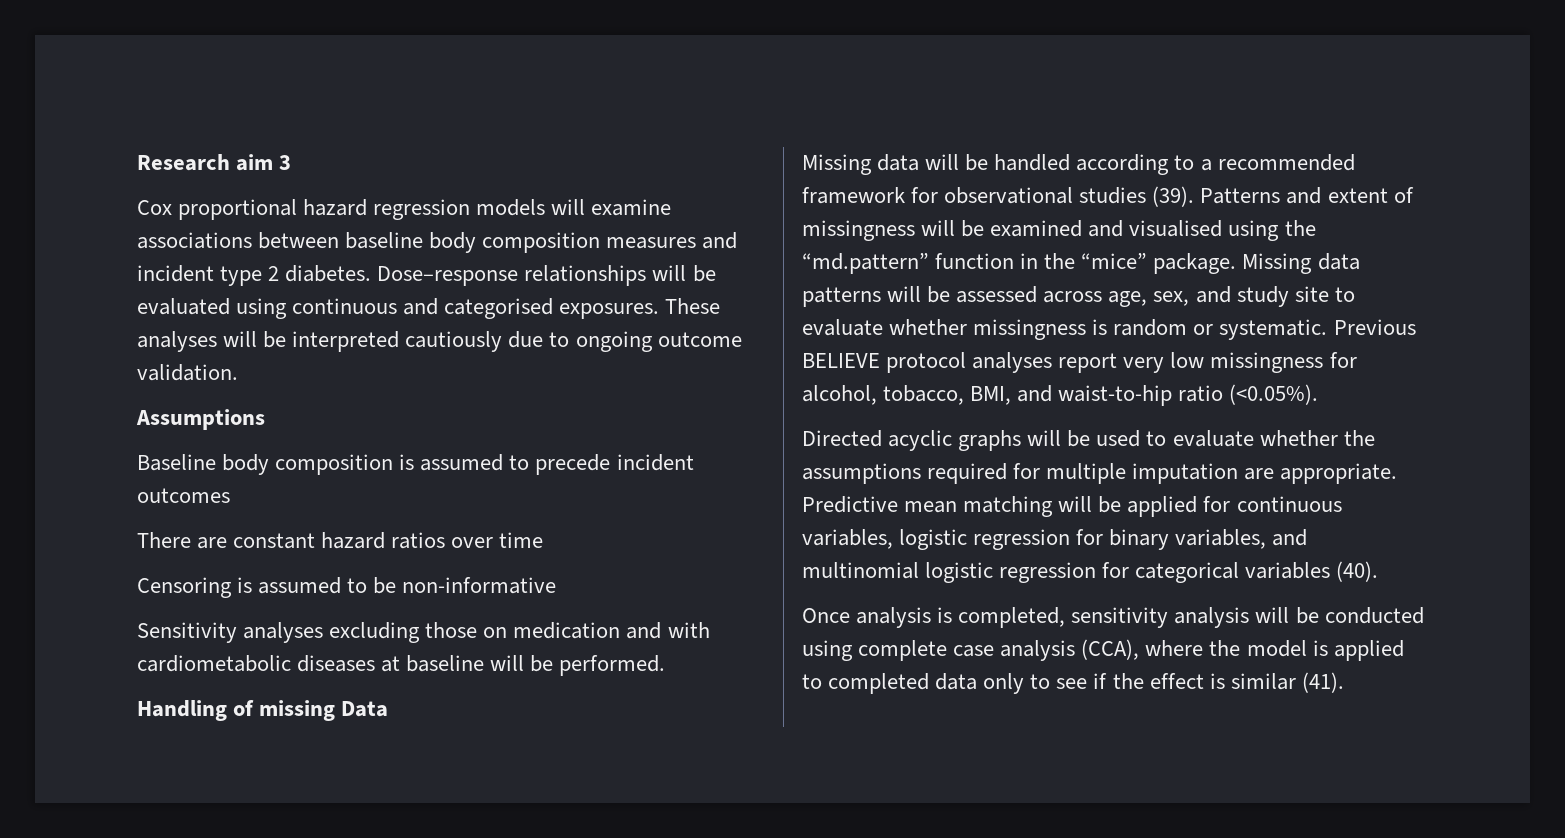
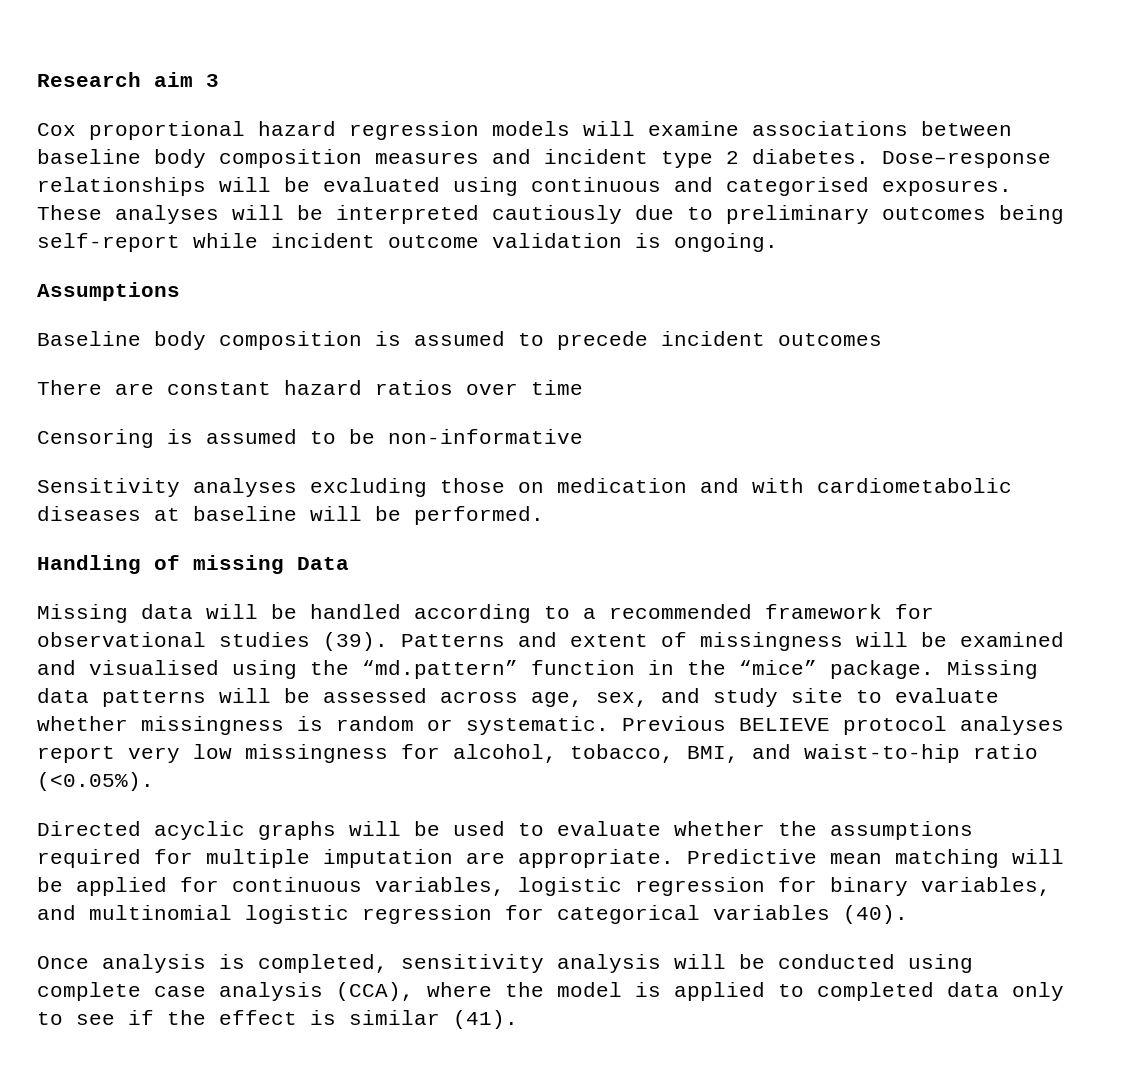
[575,331,742,352] [137,364,238,381] ongoing outcome validation. -> [726,205,1064,224] [37,233,778,252] preliminary outcomes being self-report while incident outcome validation is ongoing.

